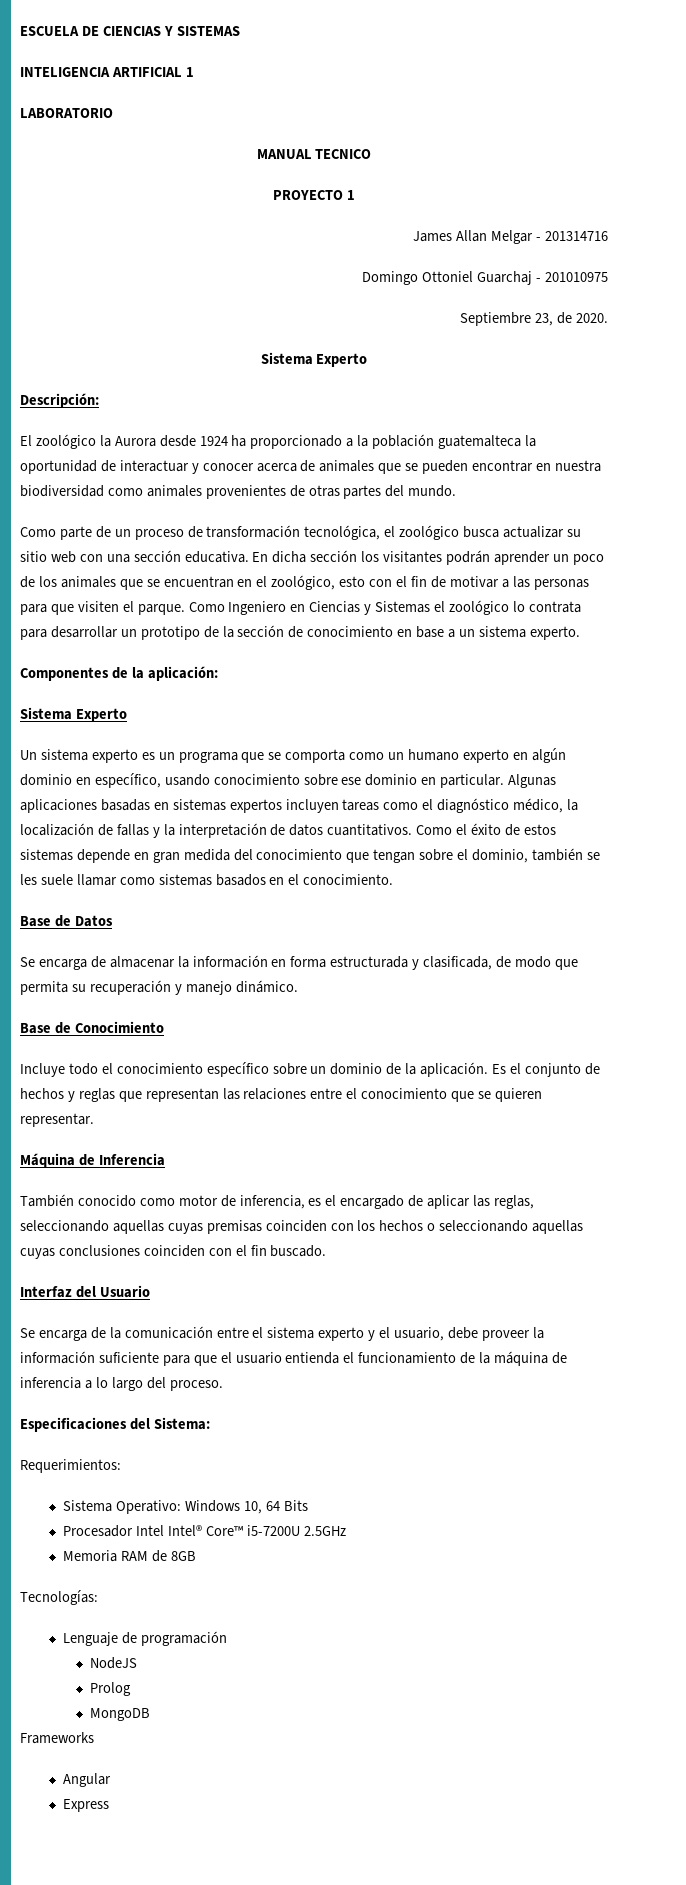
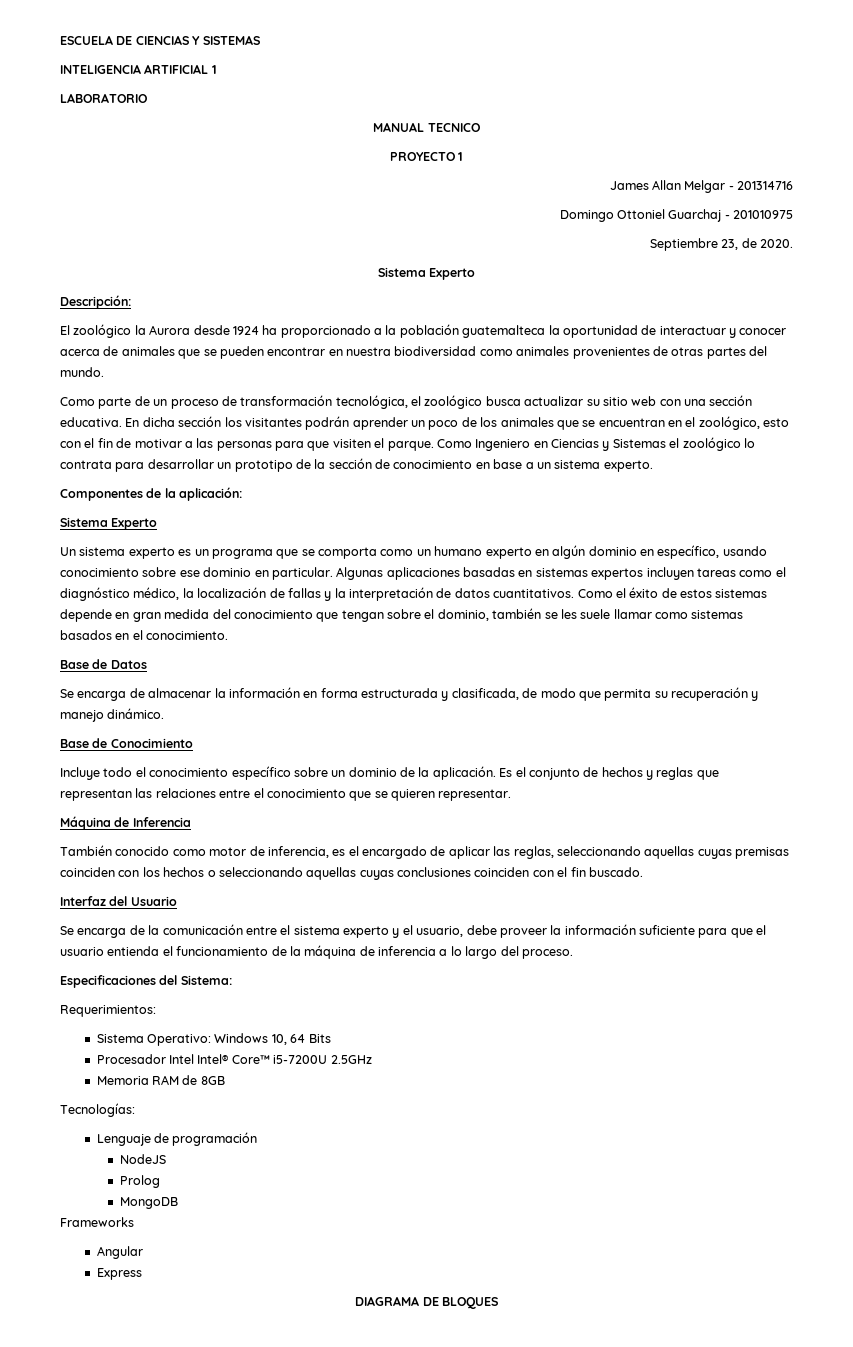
(110, 1805) none -> [355,1296,498,1309] // DIAGRAMA DE BLOQUES

